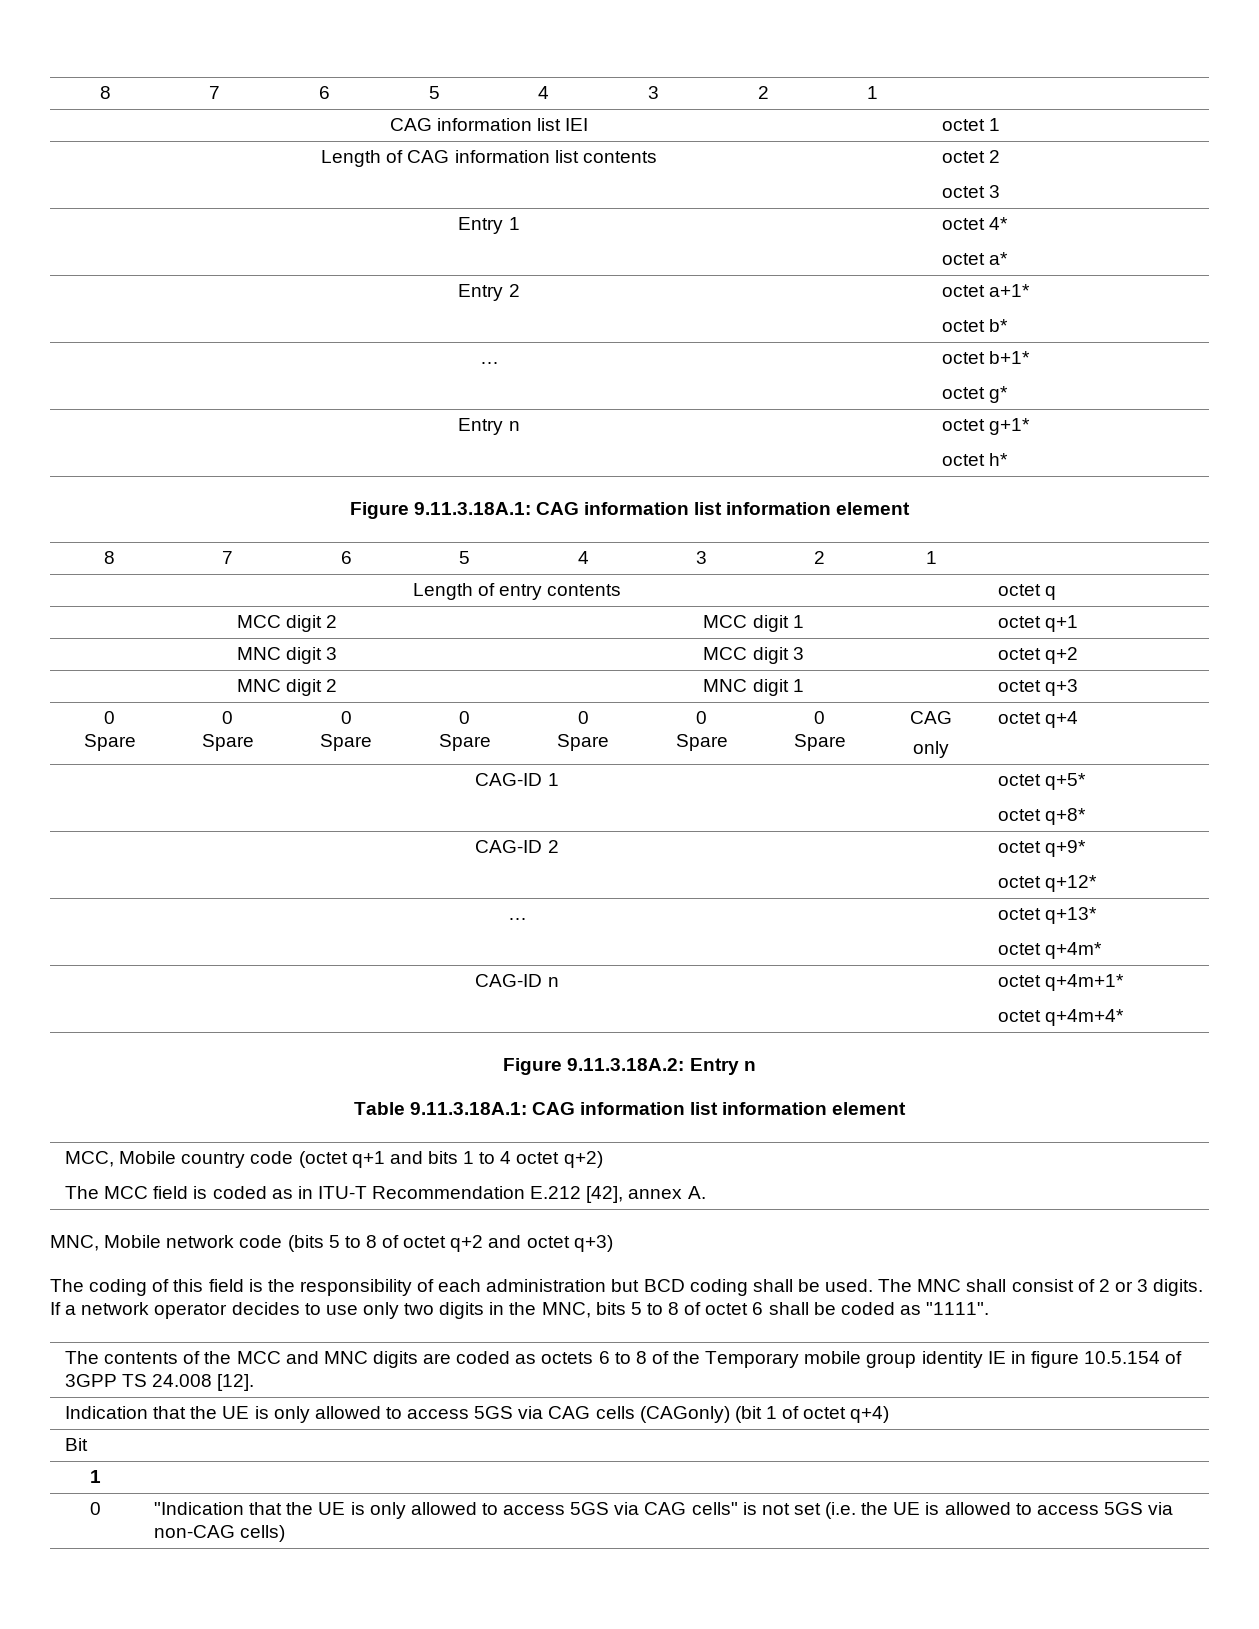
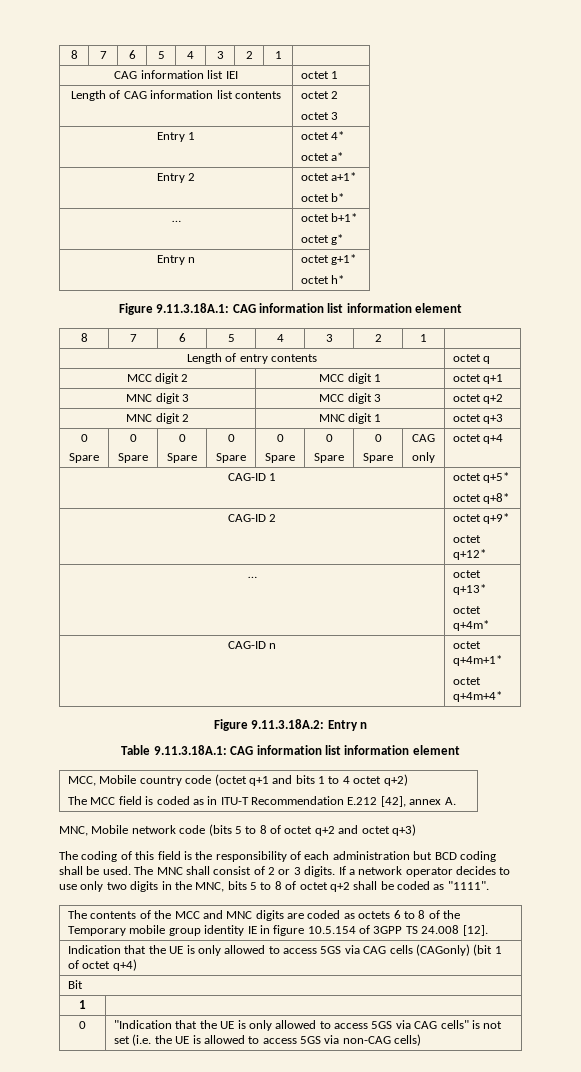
[752,1302,764,1315] 6 -> [329,882,350,892] q+2

